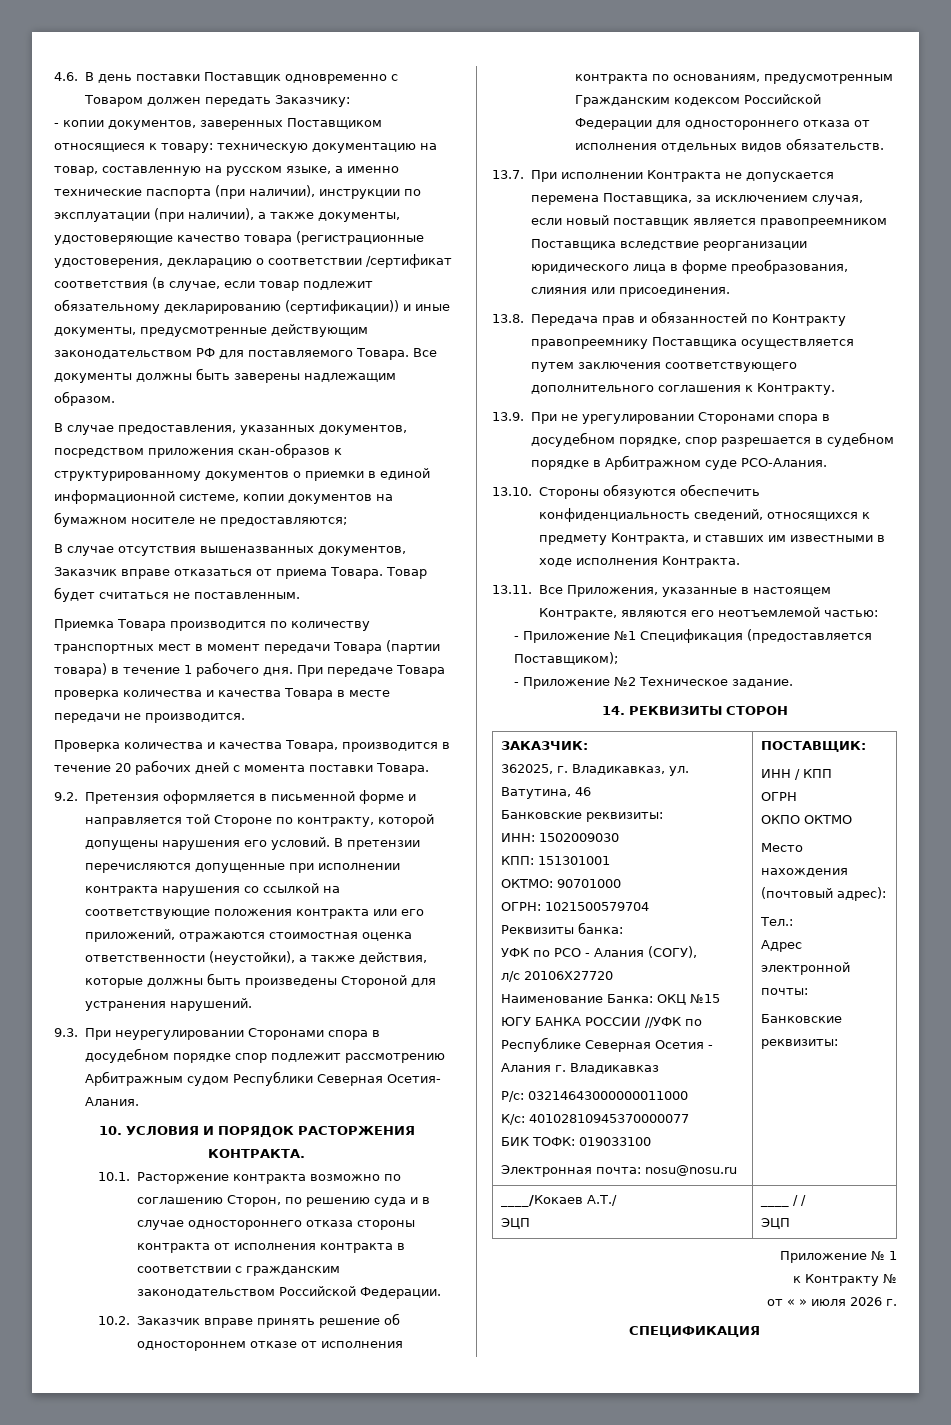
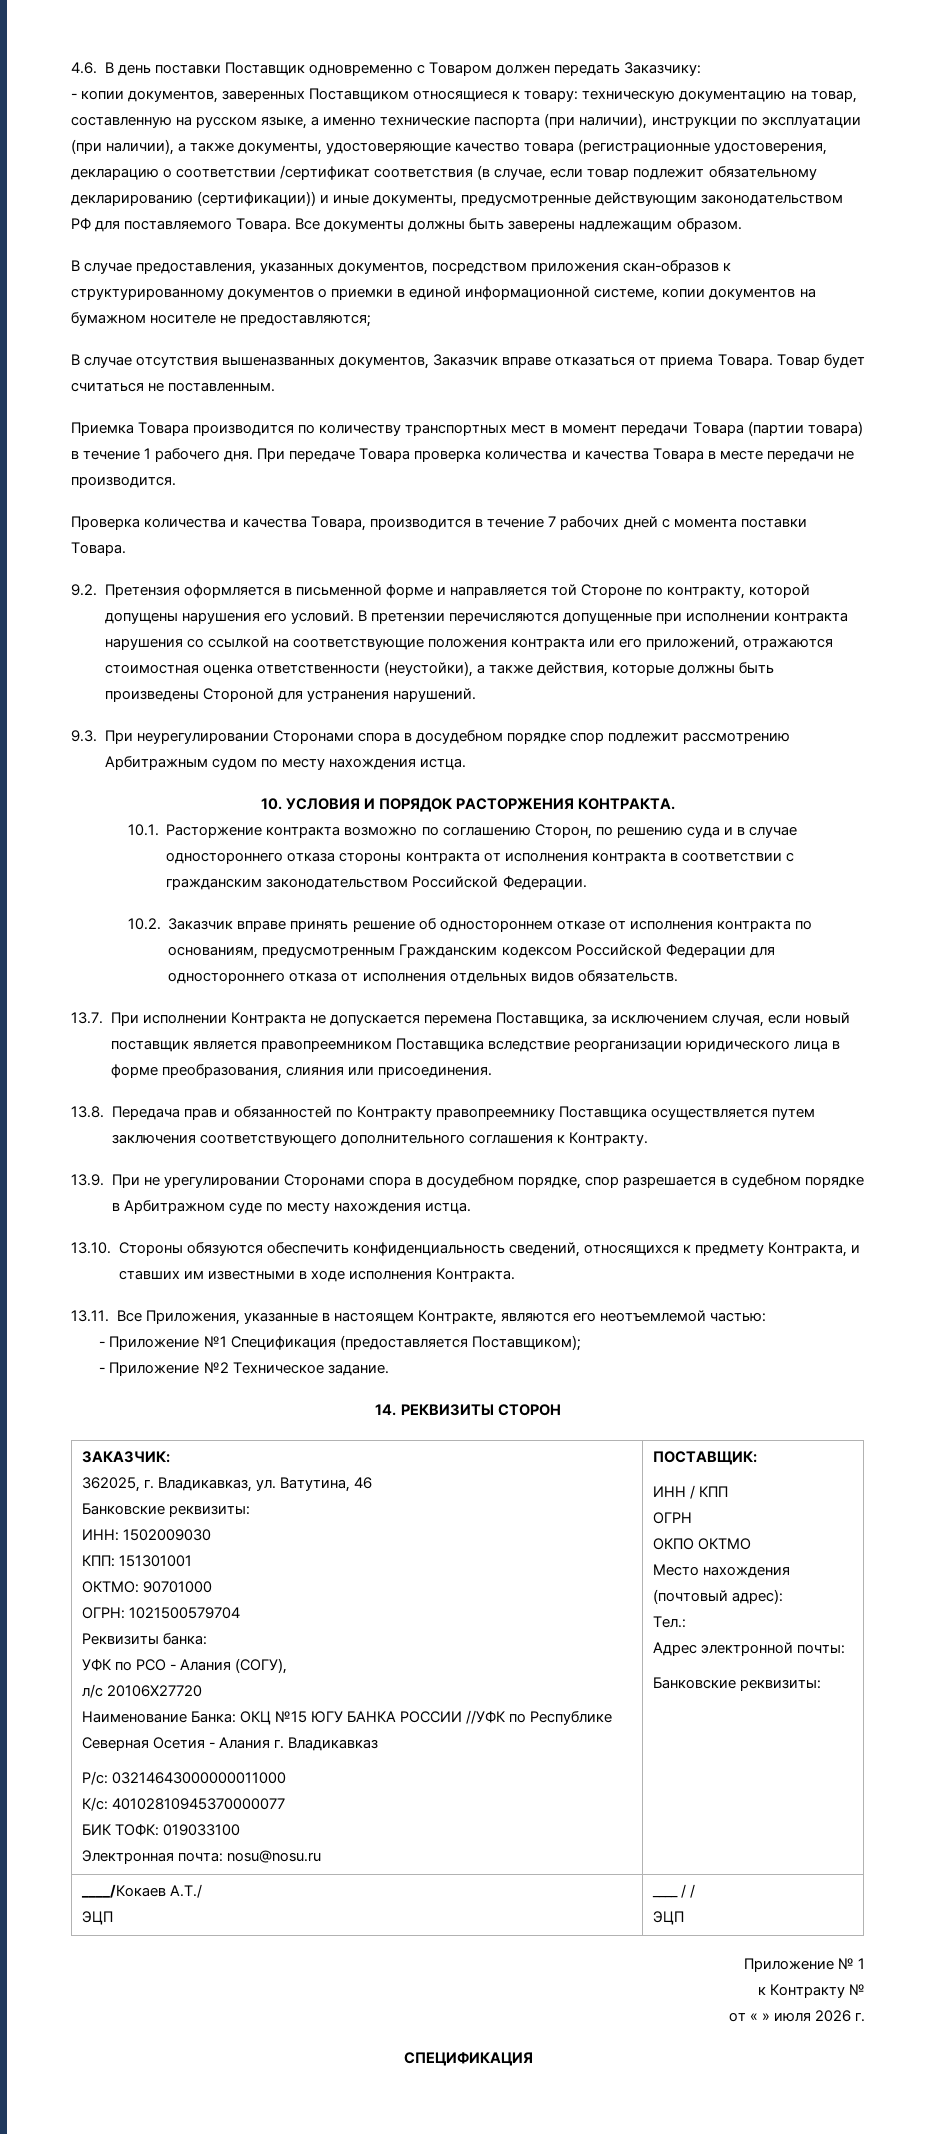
[115,763,131,772] 20 -> [548,516,557,527] 7
[232,1071,441,1086] [84,1097,139,1106] Республики Северная Осетия- Алания. -> [260,758,466,770] по месту нахождения истца.
[740,458,827,467] РСО-Алания. -> [265,1202,471,1214] по месту нахождения истца.

